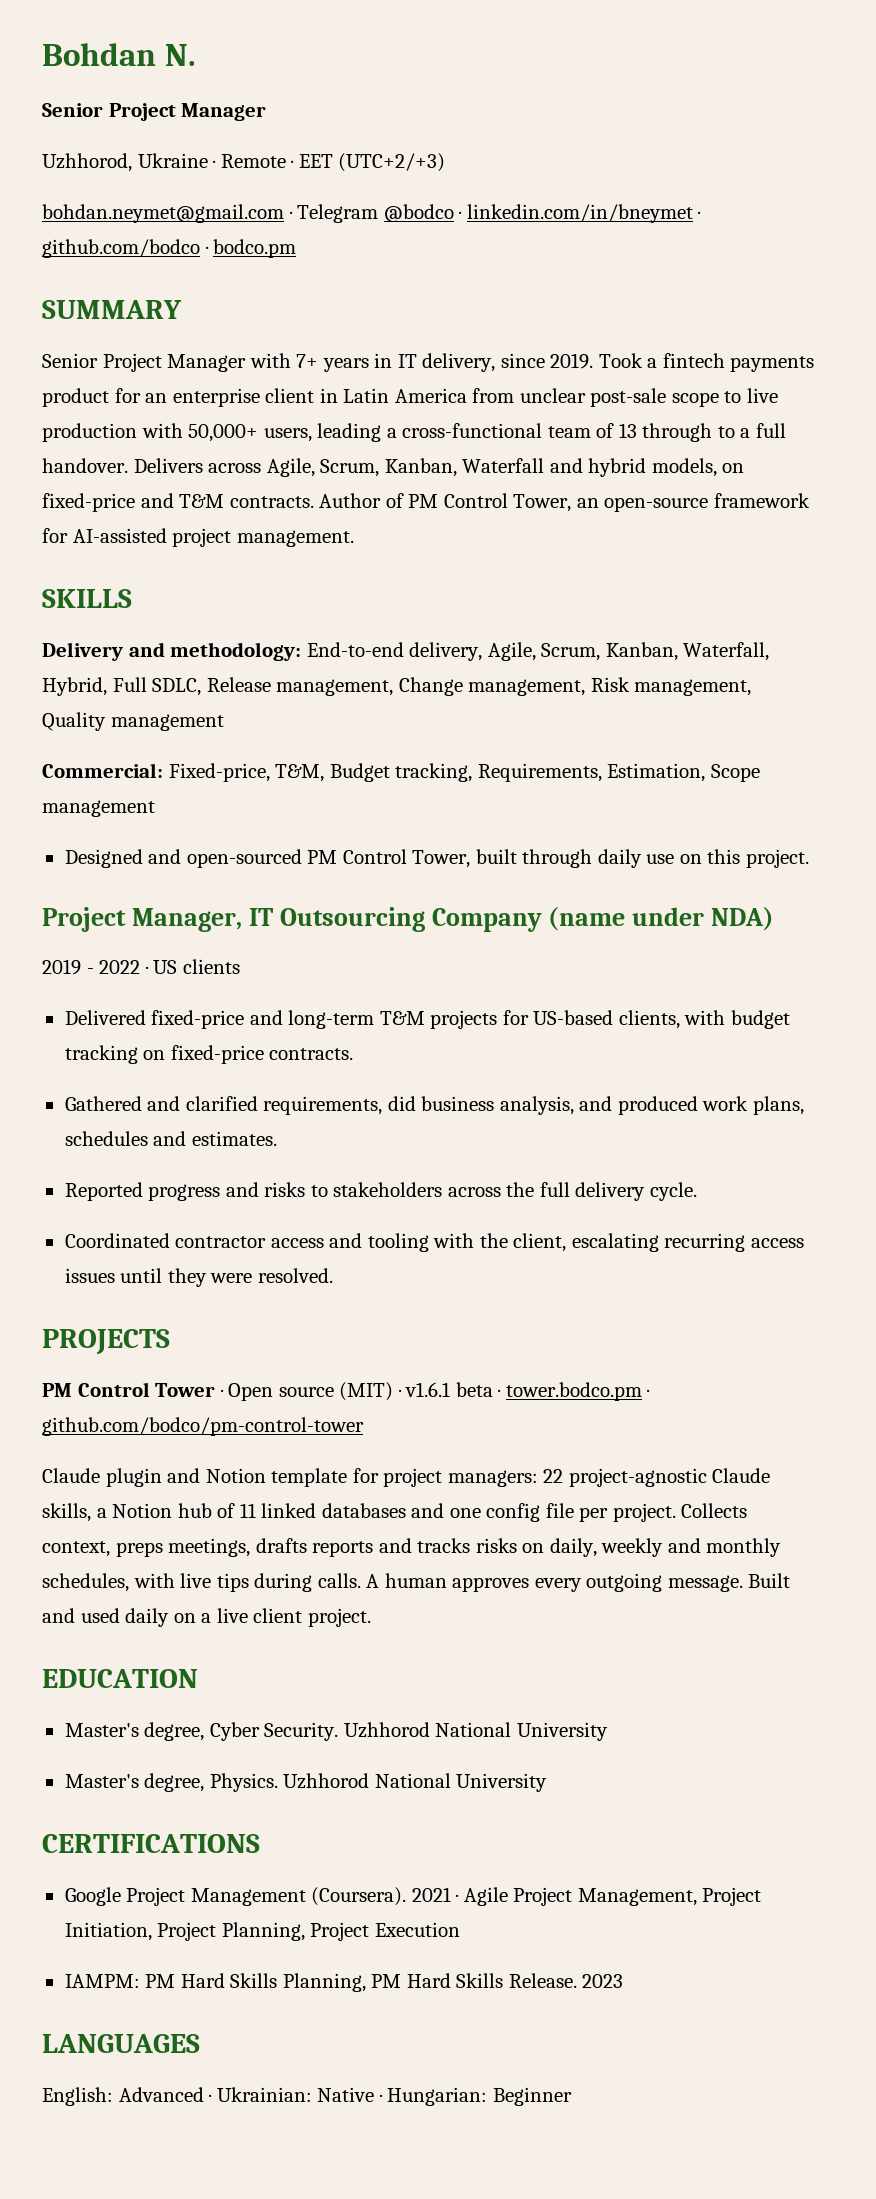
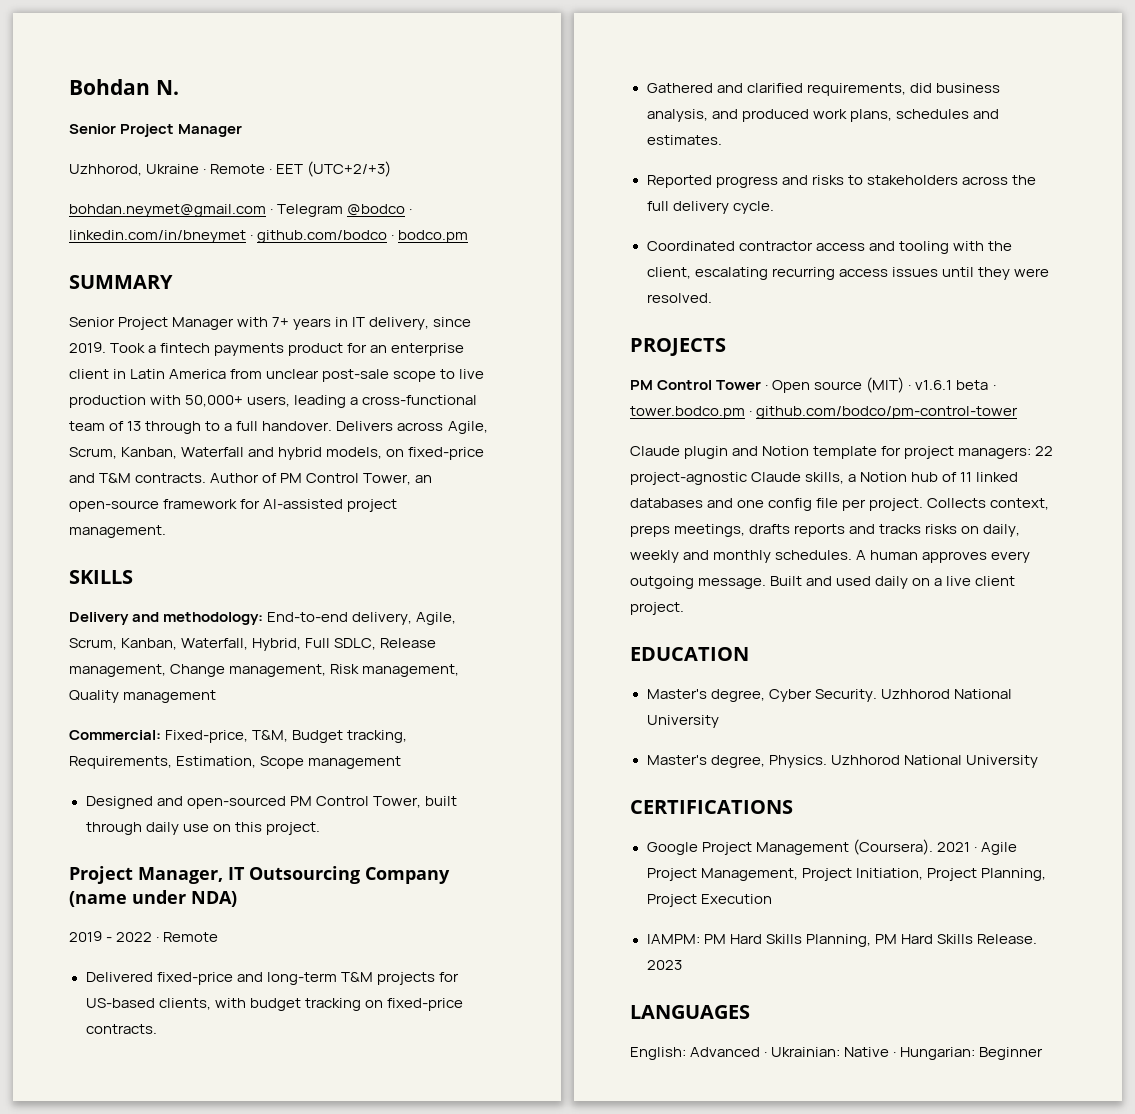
[153,959,240,974] US clients -> [163,932,219,942] Remote
[42,1573,361,1592] schedules, with live tips during calls. -> [775,550,853,560] schedules.

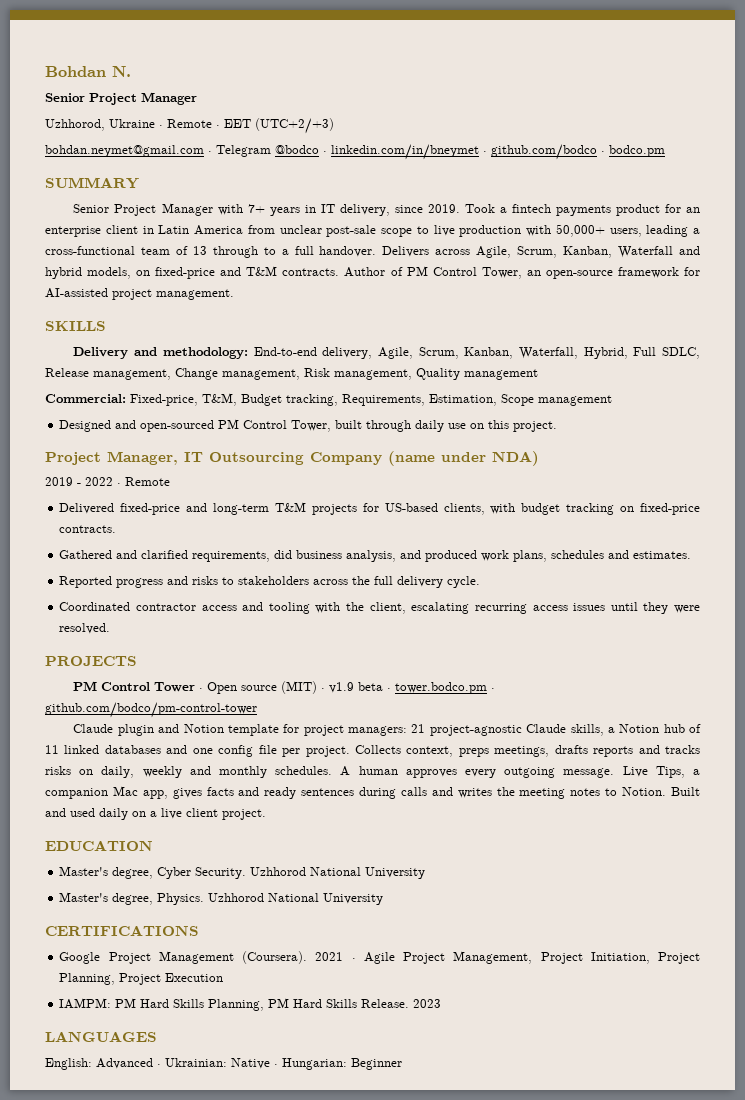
[915,380,953,390] v1.6.1 -> [329,682,355,693] v1.9
[1035,446,1054,456] 22 -> [411,724,426,733] 21
(767, 583) none -> [622,766,701,778] [45,786,667,799] Live Tips, a companion Mac app, gives facts and ready sentences during calls and writes the meeting notes to Notion.

